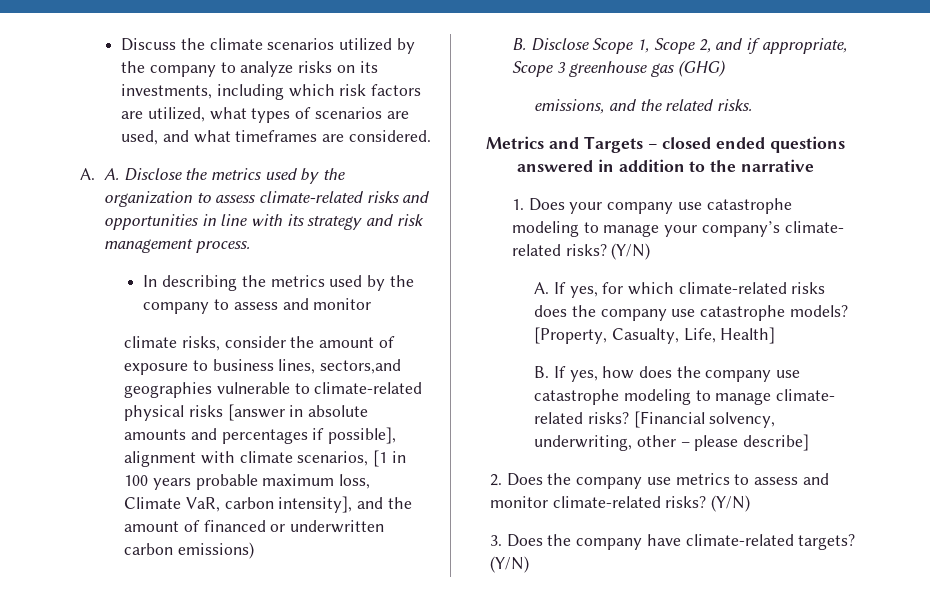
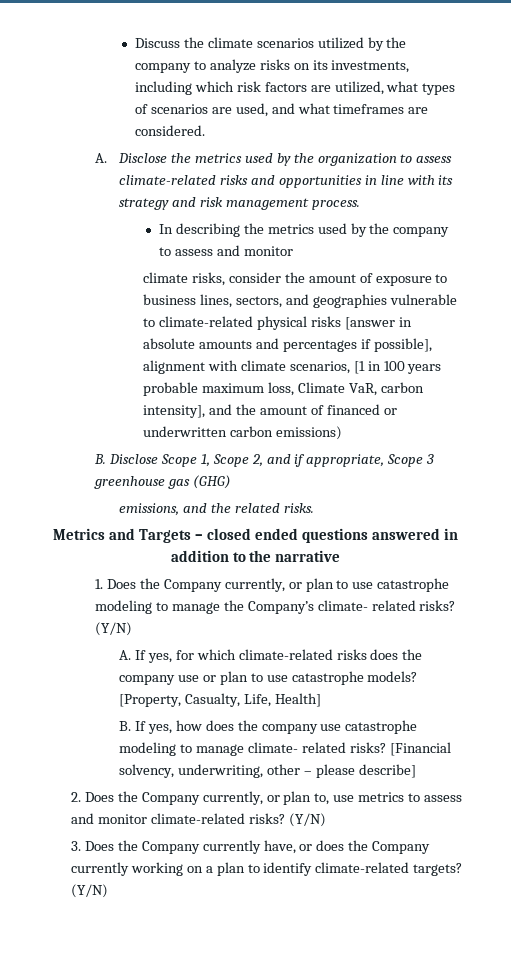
[103,168,119,180] A. -> (108, 158) none
[319,359,401,374] sectors,and -> [235,294,309,308] sectors, and
[569,198,792,214] [512,221,780,237] your company use catastrophe modeling to manage your company’s -> [139,578,450,592] [95,600,314,614] the Company currently, or plan to use catastrophe modeling to manage the Company’s
(696, 313) none -> [202,671,288,685] or plan to use
[576,477,643,489] company -> [141,791,330,805] Company currently, or plan to,
[576,534,681,550] company have -> [141,840,431,854] [71,862,313,876] Company currently have, or does the Company currently working on a plan to identify

